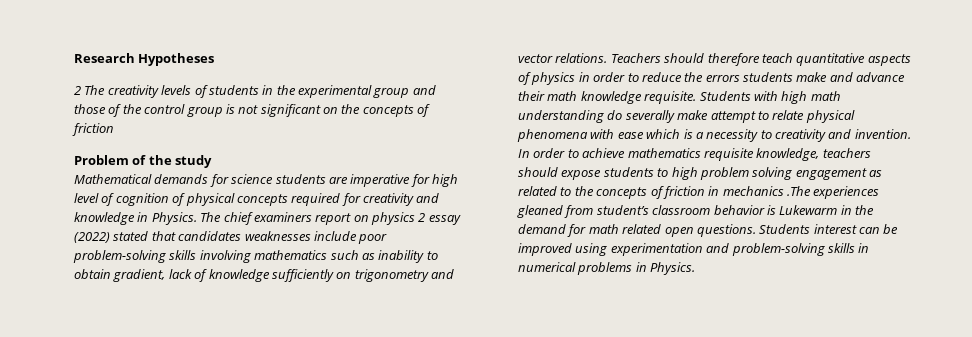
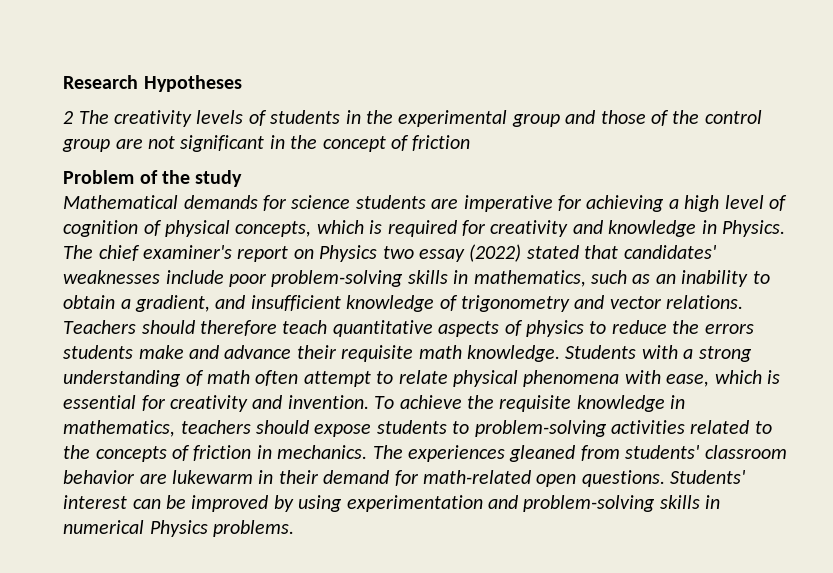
[225,104,235,114] is -> [115,139,143,149] are
[323,104,414,117] on the concepts -> [269,135,386,152] in the concept
(430, 180) none -> [586,195,679,212] achieving a
[236,194,288,206] concepts -> [235,220,383,237] concepts, which is
[253,212,312,222] examiners -> [142,245,232,259] examiner's
[371,212,426,225] physics 2 -> [319,245,414,262] Physics two
[178,231,242,241] candidates -> [623,245,717,259] candidates'
[199,250,328,263] involving mathematics -> [453,270,586,287] in mathematics,
(375, 256) none -> [655,274,676,284] an
[113,269,352,282] gradient, lack of knowledge sufficiently on -> [120,295,458,312] a gradient, and insufficient knowledge of
[578,72,626,82] in order -> (584, 328) none
[547,91,841,104] [518,110,709,123] math knowledge requisite. Students with high math understanding do severally make -> [341,345,752,362] [63,370,299,387] requisite math knowledge. Students with a strong understanding of math often
[617,129,911,142] [518,148,820,161] ease which is a necessity to creativity and invention. In order to achieve mathematics requisite knowledge, -> [666,370,780,387] [63,395,686,412] [63,420,176,437] ease, which is essential for creativity and invention. To achieve the requisite knowledge in mathematics,
[671,167,883,180] high problem solving engagement as -> [474,420,685,437] problem-solving activities
[722,186,812,196] mechanics .The -> [277,445,403,459] mechanics. The
[596,205,649,215] student’s -> [625,445,701,459] students'
[766,205,875,215] [518,224,662,237] is Lukewarm in the demand for math related -> [139,470,531,486] are lukewarm in their demand for math-related
[759,224,811,234] Students -> [670,470,747,484] Students'
(573, 249) none -> [273,495,294,512] by
[577,262,696,275] problems in Physics. -> [149,520,294,537] Physics problems.

